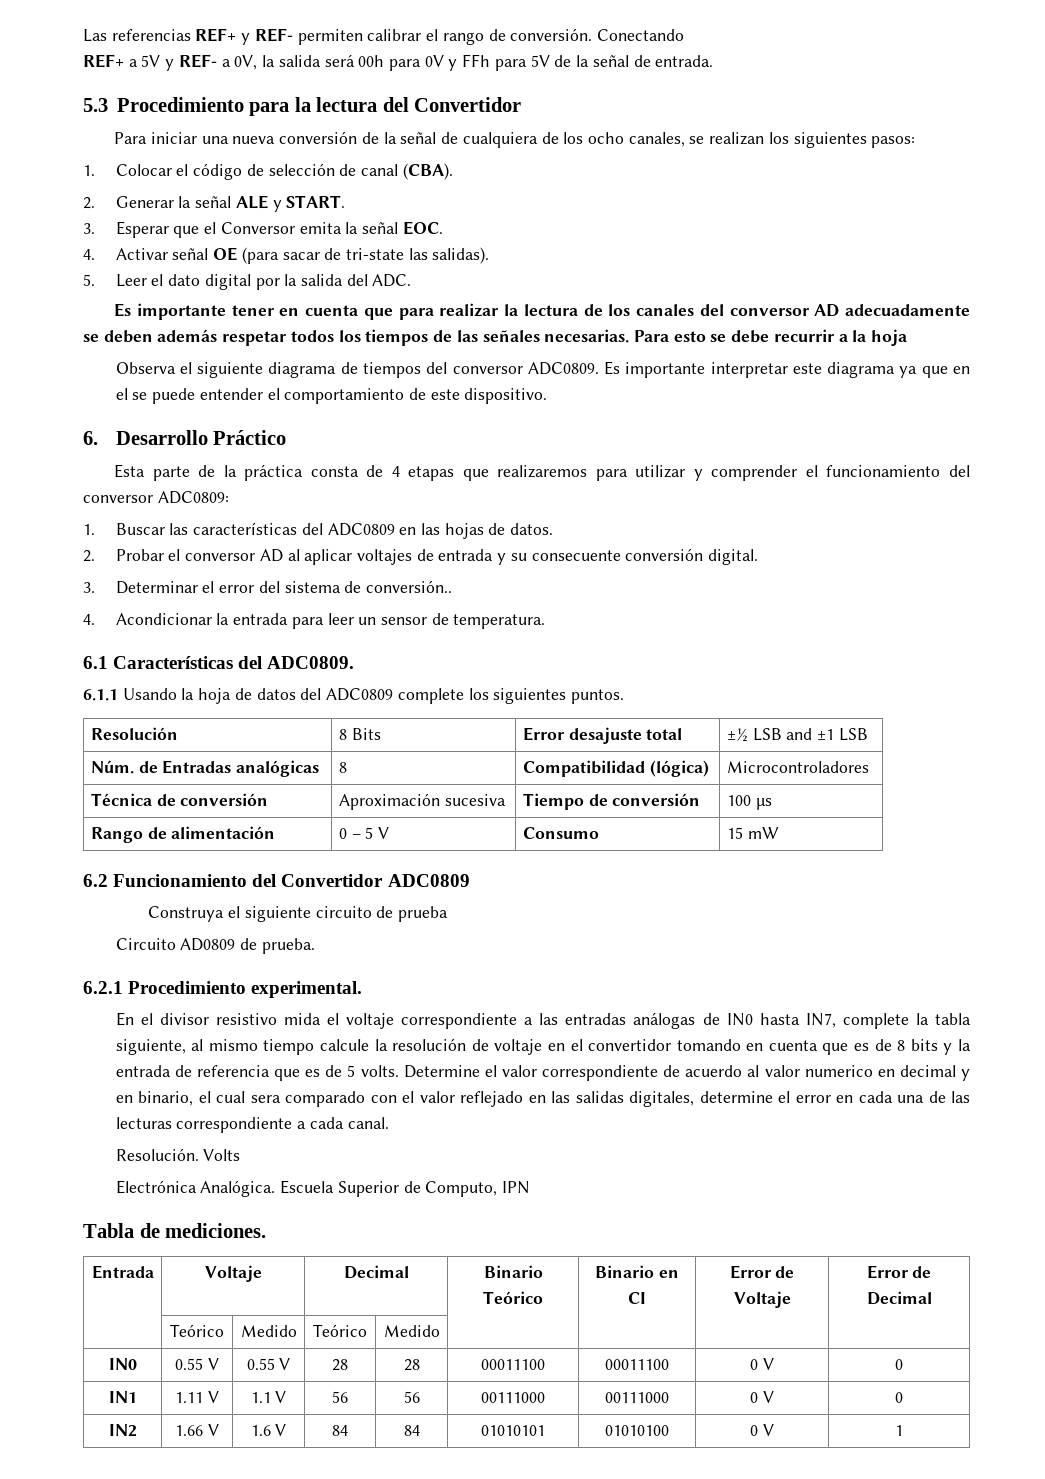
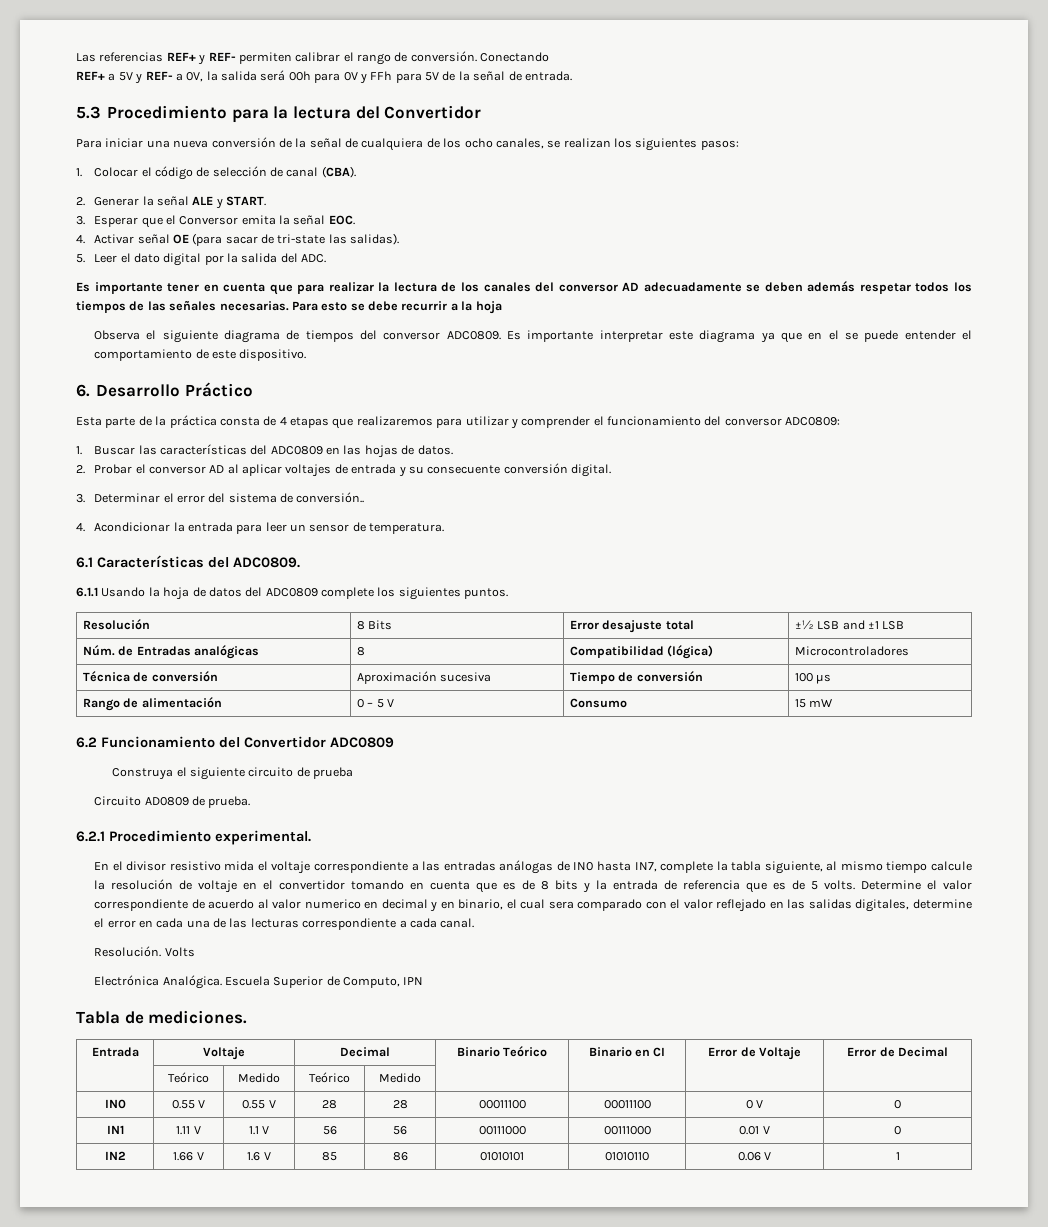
[750,1392,759,1403] 0 -> [739,1126,760,1135] 0.01
[332,1425,348,1436] [403,1425,420,1436] 84 | 84 -> [322,1152,337,1161] [392,1152,408,1161] 85 | 86
[605,1425,669,1436] [750,1425,759,1436] 01010100 | 0 -> [605,1152,649,1161] [737,1152,761,1161] 01010110 | 0.06

